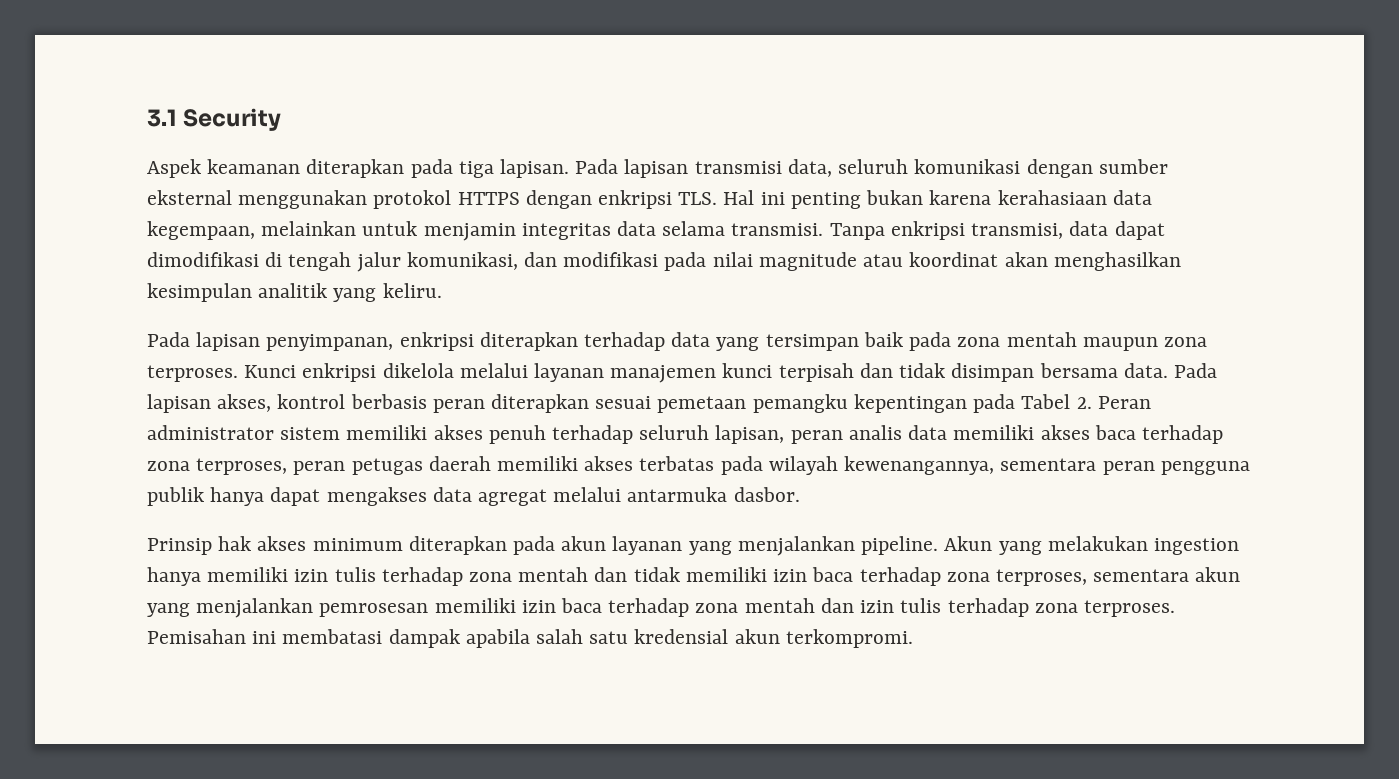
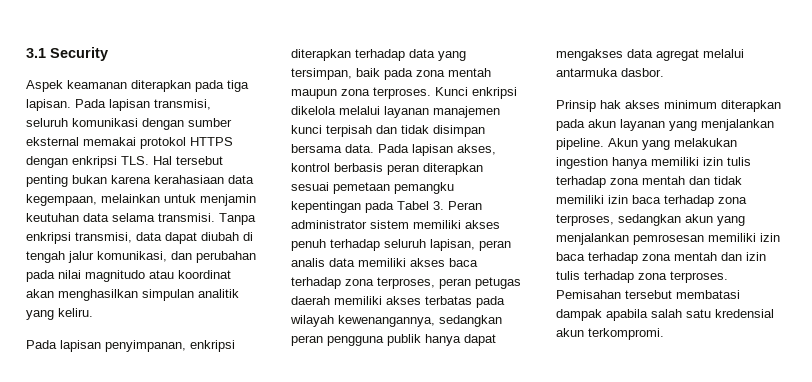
[694,159,832,177] transmisi data, -> [154,99,211,110] transmisi,
[238,190,368,209] menggunakan -> [83,137,136,146] memakai
[760,192,785,205] ini -> [176,156,223,165] tersebut
[521,223,611,240] integritas -> [26,213,79,222] keutuhan
[147,252,259,267] dimodifikasi -> [201,232,239,241] diubah
[563,252,659,267] modifikasi -> [196,251,256,263] perubahan
[758,252,857,271] magnitude -> [85,270,145,282] magnitudo
[147,283,252,302] kesimpulan -> [142,289,194,301] simpulan
[765,334,859,351] tersimpan -> [291,68,352,80] tersimpan,
[1076,397,1092,409] 2. -> [433,201,444,210] 3.
[1000,458,1097,471] sementara -> [439,315,502,327] sedangkan
[1093,569,1190,582] sementara -> [618,214,681,226] sedangkan
[252,631,277,644] ini -> [625,290,672,299] tersebut

